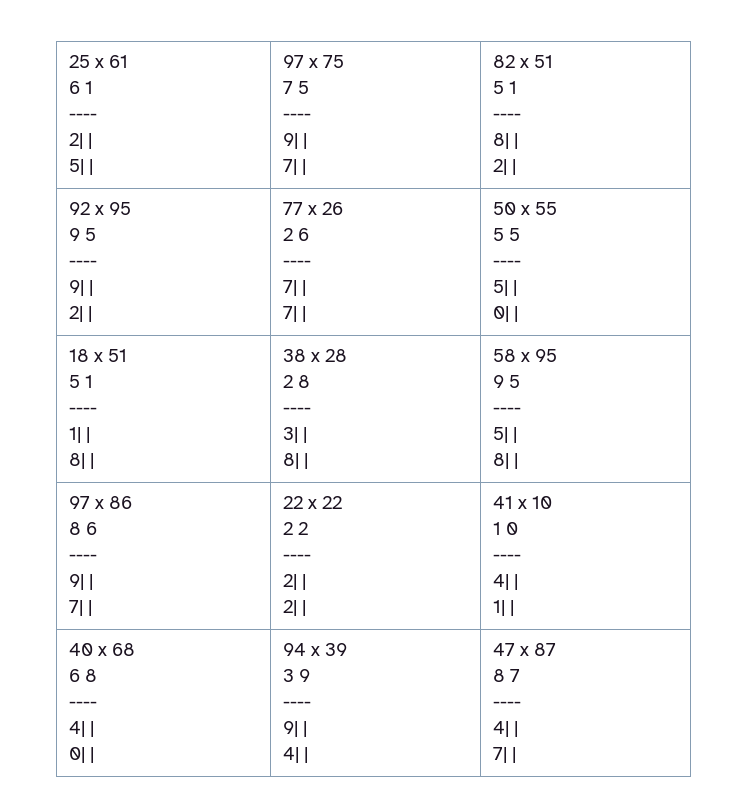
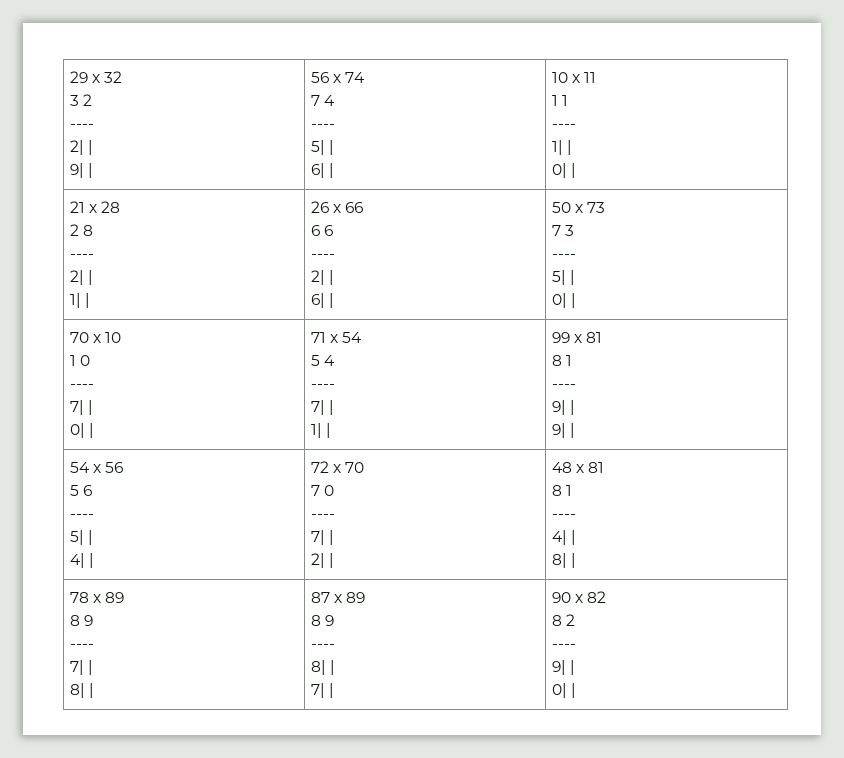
[69,55,129,68] [69,81,94,94] [69,113,98,120] [69,133,93,149] [69,159,94,175] [283,55,345,68] [283,81,310,94] [283,113,312,120] [283,133,308,149] [283,159,307,175] [493,55,554,68] [493,81,518,94] [493,113,522,120] [493,133,519,149] [493,159,517,175] [69,202,132,215] [69,228,97,241] [69,260,98,267] [69,280,94,296] [69,306,93,322] [283,202,344,215] [283,228,310,241] [283,260,312,267] [283,280,307,296] [283,306,298,322] 25 x 61 // 6 1 // ---- // 2| | // 5| | | 97 x 75 // 7 5 // ---- // 9| | // 7| | | 82 x 51 // 5 1 // ---- // 8| | // 2| | // 92 x 95 // 9 5 // ---- // 9| | // 2| | | 77 x 26 // 2 6 // ---- // 7| | // 7| -> [69,71,123,83] [69,94,93,106] [69,124,94,129] [69,140,94,155] [69,163,94,178] [310,72,366,83] [310,95,336,106] [310,124,335,129] [310,140,335,155] [310,163,335,178] [551,72,597,83] [551,95,569,106] [551,124,576,129] [551,140,573,155] [551,163,577,178] [69,201,121,213] [69,224,94,236] [69,254,94,259] [69,270,94,285] [69,293,91,308] [310,201,364,213] [310,225,334,236] [310,254,335,259] [310,270,335,285] [310,293,325,308] 29 x 32 // 3 2 // ---- // 2| | // 9| | | 56 x 74 // 7 4 // ---- // 5| | // 6| | | 10 x 11 // 1 1 // ---- // 1| | // 0| | // 21 x 28 // 2 8 // ---- // 2| | // 1| | | 26 x 66 // 6 6 // ---- // 2| | // 6|
[535,202,558,215] [493,228,521,241] 55 // 5 5 -> [587,202,606,213] [551,225,575,236] 73 // 7 3
[69,349,128,362] [69,375,94,388] [69,407,98,414] [69,427,91,443] [69,453,95,469] [283,349,348,362] [283,375,311,388] [283,407,312,414] [283,427,308,443] [283,453,309,469] [493,349,558,362] [493,375,521,388] [493,407,522,414] [493,427,518,443] [493,453,519,469] [69,496,133,509] [69,522,98,535] [69,554,98,561] [69,574,94,590] [69,600,93,616] [283,496,343,509] [283,522,309,535] [283,554,312,561] [283,574,307,590] [283,600,307,616] [493,496,514,509] 18 x 51 // 5 1 // ---- // 1| | // 8| | | 38 x 28 // 2 8 // ---- // 3| | // 8| | | 58 x 95 // 9 5 // ---- // 5| | // 8| | // 97 x 86 // 8 6 // ---- // 9| | // 7| | | 22 x 22 // 2 2 // ---- // 2| | // 2| | | 41 -> [69,332,89,343] 70
[493,574,519,590] [493,600,515,616] [69,643,136,656] [69,669,98,682] [69,701,98,708] [69,721,95,737] [69,747,95,763] [283,643,348,656] [283,669,311,682] [283,701,312,708] [283,721,308,737] [283,747,309,763] [493,643,557,656] [493,669,521,682] [493,701,522,708] [493,721,519,737] [493,747,517,763] 4| | // 1| | // 40 x 68 // 6 8 // ---- // 4| | // 0| | | 94 x 39 // 3 9 // ---- // 9| | // 4| | | 47 x 87 // 8 7 // ---- // 4| | // 7| | -> [69,400,94,415] [69,423,95,438] [310,332,363,343] [310,355,336,366] [310,384,335,389] [310,400,335,415] [310,423,332,438] [551,332,603,343] [551,355,573,366] [551,384,576,389] [551,400,576,415] [551,423,576,438] [69,462,124,473] [69,485,93,496] [69,514,94,519] [69,530,94,545] [69,553,95,568] [310,461,365,473] [310,485,335,496] [310,514,335,519] [310,530,335,545] [310,553,335,568] [551,462,605,473] [551,485,573,496] [551,514,576,519] [551,530,577,545] [551,553,577,568] [69,592,125,603] [69,615,94,626] [69,644,94,649] [69,660,94,675] [69,683,95,698] [310,592,366,603] [310,615,335,626] [310,644,335,649] [310,660,336,675] [310,683,335,698] [551,591,607,603] [551,614,576,626] [551,644,576,649] [551,660,576,675] [551,683,577,698] 7| | // 0| | | 71 x 54 // 5 4 // ---- // 7| | // 1| | | 99 x 81 // 8 1 // ---- // 9| | // 9| | // 54 x 56 // 5 6 // ---- // 5| | // 4| | | 72 x 70 // 7 0 // ---- // 7| | // 2| | | 48 x 81 // 8 1 // ---- // 4| | // 8| | // 78 x 89 // 8 9 // ---- // 7| | // 8| | | 87 x 89 // 8 9 // ---- // 8| | // 7| | | 90 x 82 // 8 2 // ---- // 9| | // 0| |

